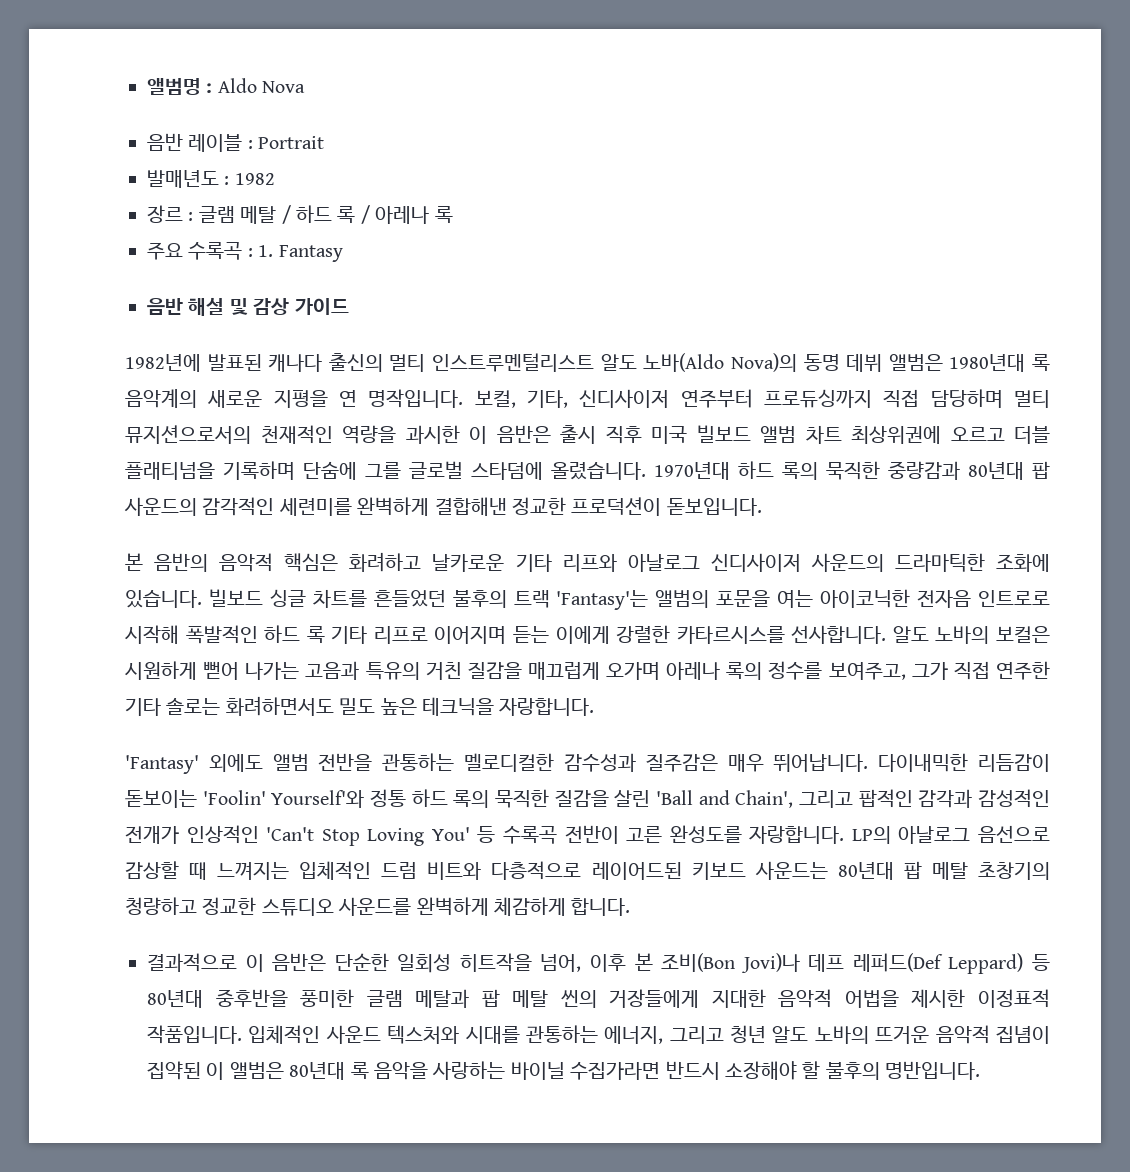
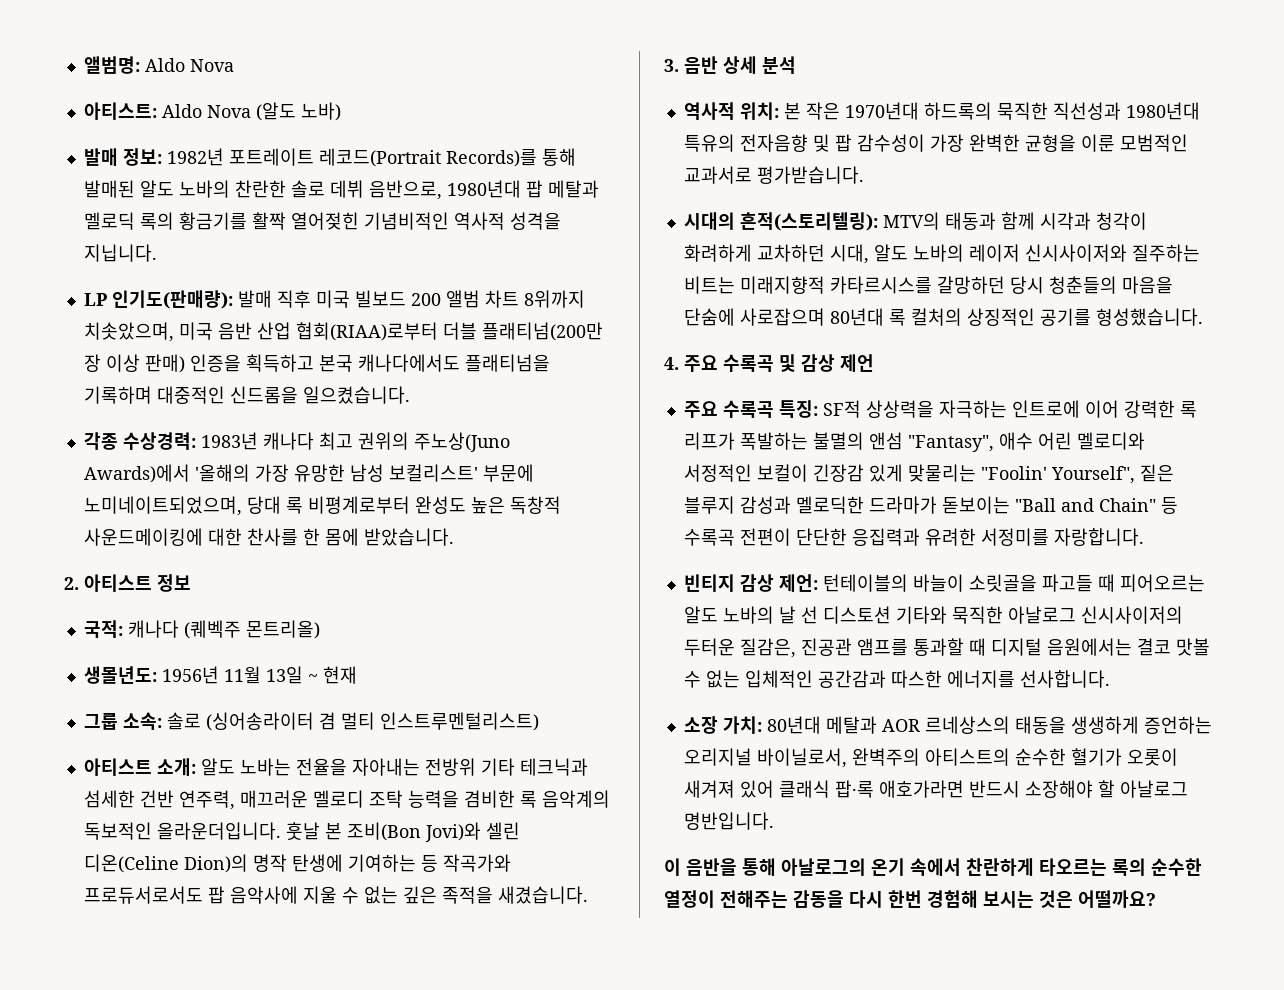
[147,78,213,95] 앨범명 : -> [83,56,140,74] 앨범명:
[147,133,325,152] [147,170,275,188] [147,205,453,224] [147,242,343,262] [147,297,349,316] [125,353,1050,372] [125,389,1050,408] [125,425,1050,444] [125,461,1050,480] [124,497,762,516] [125,552,1050,572] [125,589,1050,610] [125,625,1050,644] [125,661,1050,680] [125,696,595,716] [125,753,1050,774] [125,789,1050,808] [125,825,1050,846] [125,861,1050,880] [125,897,631,916] [147,953,1050,974] [147,989,1050,1008] [147,1025,1050,1044] [147,1061,661,1080] 음반 레이블 : Portrait // 발매년도 : 1982 // 장르 : 글램 메탈 / 하드 록 / 아레나 록 // 주요 수록곡 : 1. Fantasy // 음반 해설 및 감상 가이드 // 1982년에 발표된 캐나다 출신의 멀티 인스트루멘털리스트 알도 노바(Aldo Nova)의 동명 데뷔 앨범은 1980년대 록 음악계의 새로운 지평을 연 명작입니다. 보컬, 기타, 신디사이저 연주부터 프로듀싱까지 직접 담당하며 멀티 뮤지션으로서의 천재적인 역량을 과시한 이 음반은 출시 직후 미국 빌보드 앨범 차트 최상위권에 오르고 더블 플래티넘을 기록하며 단숨에 그를 글로벌 스타덤에 올렸습니다. 1970년대 하드 록의 묵직한 중량감과 80년대 팝 사운드의 감각적인 세련미를 완벽하게 결합해낸 정교한 프로덕션이 돋보입니다. // 본 음반의 음악적 핵심은 화려하고 날카로운 기타 리프와 아날로그 신디사이저 사운드의 드라마틱한 조화에 있습니다. 빌보드 싱글 차트를 흔들었던 불후의 트랙 'Fantasy'는 앨범의 포문을 여는 아이코닉한 전자음 인트로로 시작해 폭발적인 하드 록 기타 리프로 이어지며 듣는 이에게 강렬한 카타르시스를 선사합니다. 알도 노바의 보컬은 시원하게 뻗어 나가는 고음과 특유의 거친 질감을 매끄럽게 오가며 아레나 록의 정수를 보여주고, 그가 직접 연주한 기타 솔로는 화려하면서도 밀도 높은 테크닉을 자랑합니다. // 'Fantasy' 외에도 앨범 전반을 관통하는 멜로디컬한 감수성과 질주감은 매우 뛰어납니다. 다이내믹한 리듬감이 돋보이는 'Foolin' Yourself'와 정통 하드 록의 묵직한 질감을 살린 'Ball and Chain', 그리고 팝적인 감각과 감성적인 전개가 인상적인 'Can't Stop Loving You' 등 수록곡 전반이 고른 완성도를 자랑합니다. LP의 아날로그 음선으로 감상할 때 느껴지는 입체적인 드럼 비트와 다층적으로 레이어드된 키보드 사운드는 80년대 팝 메탈 초창기의 청량하고 정교한 스튜디오 사운드를 완벽하게 체감하게 합니다. // 결과적으로 이 음반은 단순한 일회성 히트작을 넘어, 이후 본 조비(Bon Jovi)나 데프 레퍼드(Def Leppard) 등 80년대 중후반을 풍미한 글램 메탈과 팝 메탈 씬의 거장들에게 지대한 음악적 어법을 제시한 이정표적 작품입니다. 입체적인 사운드 텍스처와 시대를 관통하는 에너지, 그리고 청년 알도 노바의 뜨거운 음악적 집념이 집약된 이 앨범은 80년대 록 음악을 사랑하는 바이닐 수집가라면 -> [83,102,341,121] [83,148,576,167] [83,180,599,200] [83,212,561,230] [83,244,157,262] [83,290,585,309] [83,322,603,342] [83,354,550,373] [83,386,410,404] [83,432,510,452] [83,464,534,483] [83,496,561,516] [83,528,454,546] [64,574,191,592] [83,620,320,639] [83,666,357,684] [83,712,539,731] [83,758,588,776] [83,790,610,810] [83,822,520,842] [83,854,511,873] [83,886,588,904] [664,56,796,74] [683,102,1200,120] [683,134,1188,152] [683,166,864,184] [683,212,1147,231] [683,244,1200,264] [683,276,1173,294] [683,308,1203,326] [664,354,874,372] [683,400,1197,418] [683,432,1145,452] [683,464,1174,484] [683,496,1178,514] [683,528,1144,546] [683,574,1205,592] [683,606,1183,624] [683,638,1210,658] [683,670,1110,688] [683,716,1212,734] [683,748,1178,768] [683,780,964,798] 아티스트: Aldo Nova (알도 노바) // 발매 정보: 1982년 포트레이트 레코드(Portrait Records)를 통해 발매된 알도 노바의 찬란한 솔로 데뷔 음반으로, 1980년대 팝 메탈과 멜로딕 록의 황금기를 활짝 열어젖힌 기념비적인 역사적 성격을 지닙니다. // LP 인기도(판매량): 발매 직후 미국 빌보드 200 앨범 차트 8위까지 치솟았으며, 미국 음반 산업 협회(RIAA)로부터 더블 플래티넘(200만 장 이상 판매) 인증을 획득하고 본국 캐나다에서도 플래티넘을 기록하며 대중적인 신드롬을 일으켰습니다. // 각종 수상경력: 1983년 캐나다 최고 권위의 주노상(Juno Awards)에서 '올해의 가장 유망한 남성 보컬리스트' 부문에 노미네이트되었으며, 당대 록 비평계로부터 완성도 높은 독창적 사운드메이킹에 대한 찬사를 한 몸에 받았습니다. // 2. 아티스트 정보 // 국적: 캐나다 (퀘벡주 몬트리올) // 생몰년도: 1956년 11월 13일 ~ 현재 // 그룹 소속: 솔로 (싱어송라이터 겸 멀티 인스트루멘털리스트) // 아티스트 소개: 알도 노바는 전율을 자아내는 전방위 기타 테크닉과 섬세한 건반 연주력, 매끄러운 멜로디 조탁 능력을 겸비한 록 음악계의 독보적인 올라운더입니다. 훗날 본 조비(Bon Jovi)와 셀린 디온(Celine Dion)의 명작 탄생에 기여하는 등 작곡가와 프로듀서로서도 팝 음악사에 지울 수 없는 깊은 족적을 새겼습니다. // 3. 음반 상세 분석 // 역사적 위치: 본 작은 1970년대 하드록의 묵직한 직선성과 1980년대 특유의 전자음향 및 팝 감수성이 가장 완벽한 균형을 이룬 모범적인 교과서로 평가받습니다. // 시대의 흔적(스토리텔링): MTV의 태동과 함께 시각과 청각이 화려하게 교차하던 시대, 알도 노바의 레이저 신시사이저와 질주하는 비트는 미래지향적 카타르시스를 갈망하던 당시 청춘들의 마음을 단숨에 사로잡으며 80년대 록 컬처의 상징적인 공기를 형성했습니다. // 4. 주요 수록곡 및 감상 제언 // 주요 수록곡 특징: SF적 상상력을 자극하는 인트로에 이어 강력한 록 리프가 폭발하는 불멸의 앤섬 "Fantasy", 애수 어린 멜로디와 서정적인 보컬이 긴장감 있게 맞물리는 "Foolin' Yourself", 짙은 블루지 감성과 멜로딕한 드라마가 돋보이는 "Ball and Chain" 등 수록곡 전편이 단단한 응집력과 유려한 서정미를 자랑합니다. // 빈티지 감상 제언: 턴테이블의 바늘이 소릿골을 파고들 때 피어오르는 알도 노바의 날 선 디스토션 기타와 묵직한 아날로그 신시사이저의 두터운 질감은, 진공관 앰프를 통과할 때 디지털 음원에서는 결코 맛볼 수 없는 입체적인 공간감과 따스한 에너지를 선사합니다. // 소장 가치: 80년대 메탈과 AOR 르네상스의 태동을 생생하게 증언하는 오리지널 바이닐로서, 완벽주의 아티스트의 순수한 혈기가 오롯이 새겨져 있어 클래식 팝·록 애호가라면
[825,1062,880,1080] 불후의 -> [1119,780,1188,798] 아날로그
(981, 1070) none -> [664,858,1202,876] [664,890,1156,908] // 이 음반을 통해 아날로그의 온기 속에서 찬란하게 타오르는 록의 순수한 열정이 전해주는 감동을 다시 한번 경험해 보시는 것은 어떨까요?

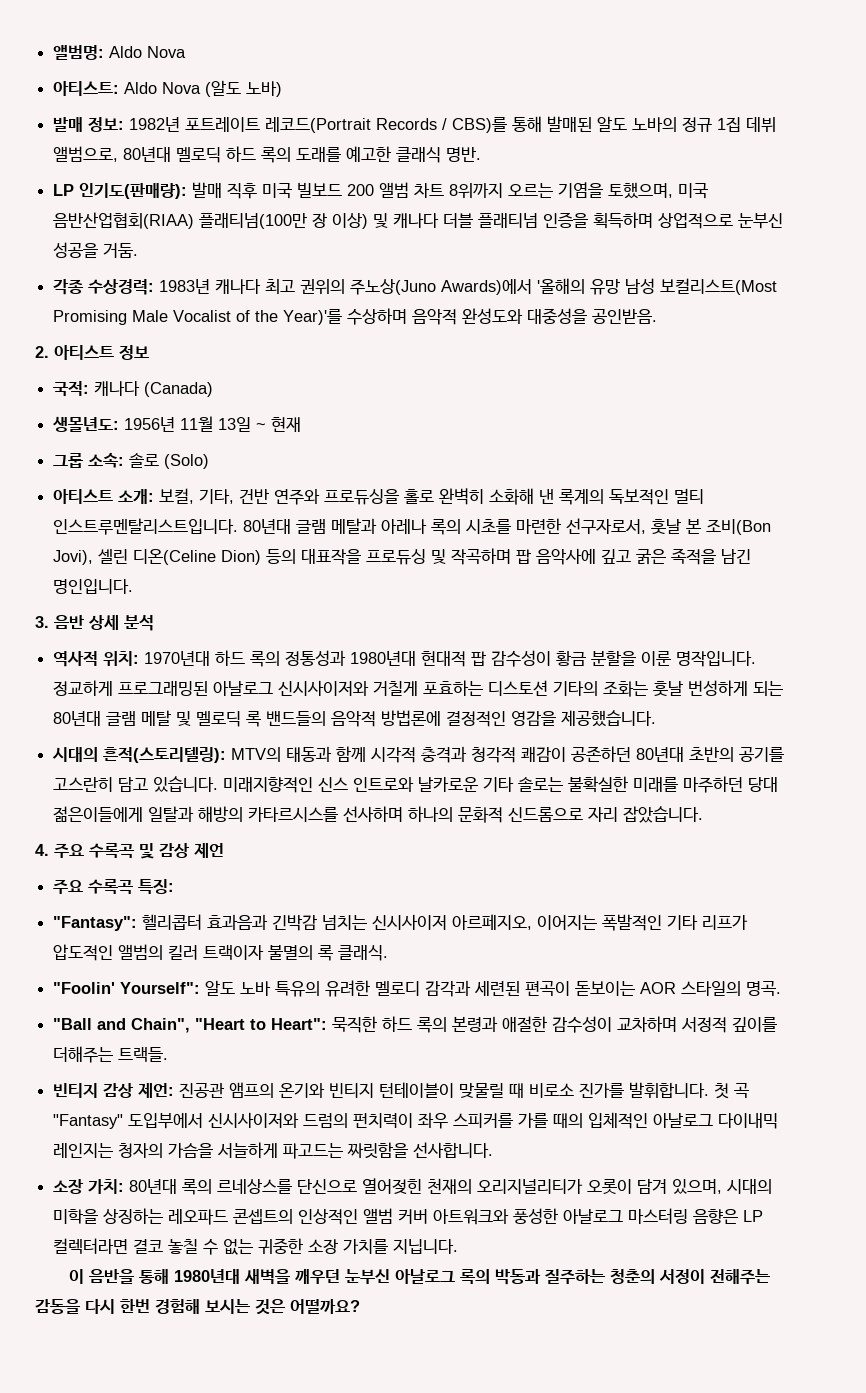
[445,149,537,167] Records)를 -> [376,117,508,133] Records / CBS)를
[234,180,599,200] [83,212,561,230] [83,244,157,262] 찬란한 솔로 데뷔 음반으로, 1980년대 팝 메탈과 멜로딕 록의 황금기를 활짝 열어젖힌 기념비적인 역사적 성격을 지닙니다. -> [682,117,777,132] [53,146,482,163] 정규 1집 데뷔 앨범으로, 80년대 멜로딕 하드 록의 도래를 예고한 클래식 명반.
[83,322,603,342] [83,354,550,373] [83,386,410,404] 치솟았으며, 미국 음반 산업 협회(RIAA)로부터 더블 플래티넘(200만 장 이상 판매) 인증을 획득하고 본국 캐나다에서도 플래티넘을 기록하며 대중적인 신드롬을 일으켰습니다. -> [508,182,709,199] [53,212,784,229] [53,242,139,258] 오르는 기염을 토했으며, 미국 음반산업협회(RIAA) 플래티넘(100만 장 이상) 및 캐나다 더블 플래티넘 인증을 획득하며 상업적으로 눈부신 성공을 거둠.
[254,464,534,482] [83,496,561,516] [83,528,454,546] 가장 유망한 남성 보컬리스트' 부문에 노미네이트되었으며, 당대 록 비평계로부터 완성도 높은 독창적 사운드메이킹에 대한 찬사를 한 몸에 받았습니다. -> [590,278,778,295] [53,308,658,325] 유망 남성 보컬리스트(Most Promising Male Vocalist of the Year)'를 수상하며 음악적 완성도와 대중성을 공인받음.
[183,620,320,639] (퀘벡주 몬트리올) -> [144,382,214,397] (Canada)
[205,712,539,731] [83,758,588,776] [83,790,610,810] [83,822,281,840] (싱어송라이터 겸 멀티 인스트루멘털리스트) // 아티스트 소개: 알도 노바는 전율을 자아내는 전방위 기타 테크닉과 섬세한 건반 연주력, 매끄러운 멜로디 조탁 능력을 겸비한 록 음악계의 독보적인 올라운더입니다. -> [164,454,210,469] [53,488,705,505] [53,518,647,535] (Solo) // 아티스트 소개: 보컬, 기타, 건반 연주와 프로듀싱을 홀로 완벽히 소화해 낸 록계의 독보적인 멀티 인스트루멘탈리스트입니다. 80년대 글램 메탈과 아레나 록의 시초를 마련한 선구자로서,
[424,822,481,842] Jovi)와 -> [53,550,94,565] Jovi),
[183,854,511,873] [83,886,588,904] Dion)의 명작 탄생에 기여하는 등 작곡가와 프로듀서로서도 팝 음악사에 지울 수 없는 깊은 족적을 새겼습니다. -> [221,548,752,565] [53,579,134,594] Dion) 등의 대표작을 프로듀싱 및 작곡하며 팝 음악사에 깊고 굵은 족적을 남긴 명인입니다.
[783,102,1200,120] [683,134,1188,152] [683,166,864,184] 본 작은 1970년대 하드록의 묵직한 직선성과 1980년대 특유의 전자음향 및 팝 감수성이 가장 완벽한 균형을 이룬 모범적인 교과서로 평가받습니다. -> [144,650,757,667] [53,680,784,697] [53,710,657,727] 1970년대 하드 록의 정통성과 1980년대 현대적 팝 감수성이 황금 분할을 이룬 명작입니다. 정교하게 프로그래밍된 아날로그 신시사이저와 거칠게 포효하는 디스토션 기타의 조화는 훗날 번성하게 되는 80년대 글램 메탈 및 멜로딕 록 밴드들의 음악적 방법론에 결정적인 영감을 제공했습니다.
[1039,212,1147,230] [683,244,1200,264] [683,276,1173,294] [683,308,1203,326] 시각과 청각이 화려하게 교차하던 시대, 알도 노바의 레이저 신시사이저와 질주하는 비트는 미래지향적 카타르시스를 갈망하던 당시 청춘들의 마음을 단숨에 사로잡으며 80년대 록 컬처의 상징적인 공기를 형성했습니다. -> [371,746,785,763] [53,776,779,793] [53,806,704,823] 시각적 충격과 청각적 쾌감이 공존하던 80년대 초반의 공기를 고스란히 담고 있습니다. 미래지향적인 신스 인트로와 날카로운 기타 솔로는 불확실한 미래를 마주하던 당대 젊은이들에게 일탈과 해방의 카타르시스를 선사하며 하나의 문화적 신드롬으로 자리 잡았습니다.
[822,400,1197,418] [683,432,1145,452] [683,464,1174,484] [683,496,1178,514] [683,528,1144,546] [683,574,1205,592] [683,606,1183,624] [683,638,1210,658] [683,670,1110,688] [683,716,1212,734] [683,748,1178,768] [683,780,1188,798] [683,812,774,830] [664,858,1202,876] [664,890,715,908] SF적 상상력을 자극하는 인트로에 이어 강력한 록 리프가 폭발하는 불멸의 앤섬 "Fantasy", 애수 어린 멜로디와 서정적인 보컬이 긴장감 있게 맞물리는 "Foolin' Yourself", 짙은 블루지 감성과 멜로딕한 드라마가 돋보이는 "Ball and Chain" 등 수록곡 전편이 단단한 응집력과 유려한 서정미를 자랑합니다. // 빈티지 감상 제언: 턴테이블의 바늘이 소릿골을 파고들 때 피어오르는 알도 노바의 날 선 디스토션 기타와 묵직한 아날로그 신시사이저의 두터운 질감은, 진공관 앰프를 통과할 때 디지털 음원에서는 결코 맛볼 수 없는 입체적인 공간감과 따스한 에너지를 선사합니다. // 소장 가치: 80년대 메탈과 AOR 르네상스의 태동을 생생하게 증언하는 오리지널 바이닐로서, 완벽주의 아티스트의 순수한 혈기가 오롯이 새겨져 있어 클래식 팝·록 애호가라면 반드시 소장해야 할 아날로그 명반입니다. // 이 음반을 통해 아날로그의 온기 속에서 찬란하게 타오르는 록의 순수한 열정이 -> [53,914,749,931] [53,944,389,961] [53,980,782,997] [53,1016,778,1033] [53,1046,169,1063] [53,1082,750,1099] [53,1112,779,1129] [53,1142,494,1159] [53,1178,773,1195] [53,1208,764,1225] [53,1238,459,1255] [69,1269,706,1285] // "Fantasy": 헬리콥터 효과음과 긴박감 넘치는 신시사이저 아르페지오, 이어지는 폭발적인 기타 리프가 압도적인 앨범의 킬러 트랙이자 불멸의 록 클래식. // "Foolin' Yourself": 알도 노바 특유의 유려한 멜로디 감각과 세련된 편곡이 돋보이는 AOR 스타일의 명곡. // "Ball and Chain", "Heart to Heart": 묵직한 하드 록의 본령과 애절한 감수성이 교차하며 서정적 깊이를 더해주는 트랙들. // 빈티지 감상 제언: 진공관 앰프의 온기와 빈티지 턴테이블이 맞물릴 때 비로소 진가를 발휘합니다. 첫 곡 "Fantasy" 도입부에서 신시사이저와 드럼의 펀치력이 좌우 스피커를 가를 때의 입체적인 아날로그 다이내믹 레인지는 청자의 가슴을 서늘하게 파고드는 짜릿함을 선사합니다. // 소장 가치: 80년대 록의 르네상스를 단신으로 열어젖힌 천재의 오리지널리티가 오롯이 담겨 있으며, 시대의 미학을 상징하는 레오파드 콘셉트의 인상적인 앨범 커버 아트워크와 풍성한 아날로그 마스터링 음향은 LP 컬렉터라면 결코 놓칠 수 없는 귀중한 소장 가치를 지닙니다. // 이 음반을 통해 1980년대 새벽을 깨우던 눈부신 아날로그 록의 박동과 질주하는 청춘의 서정이

